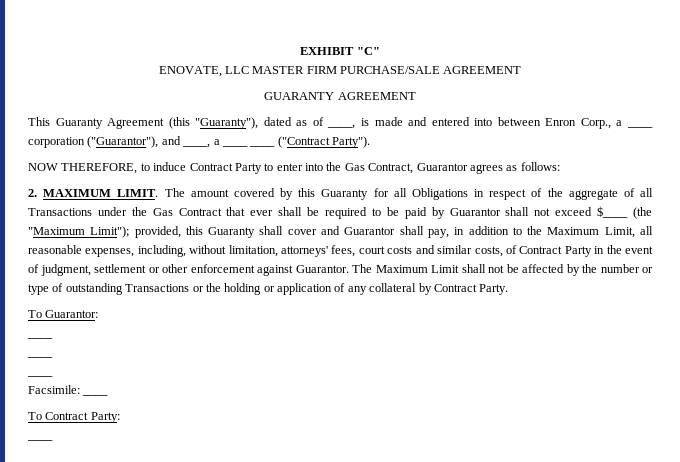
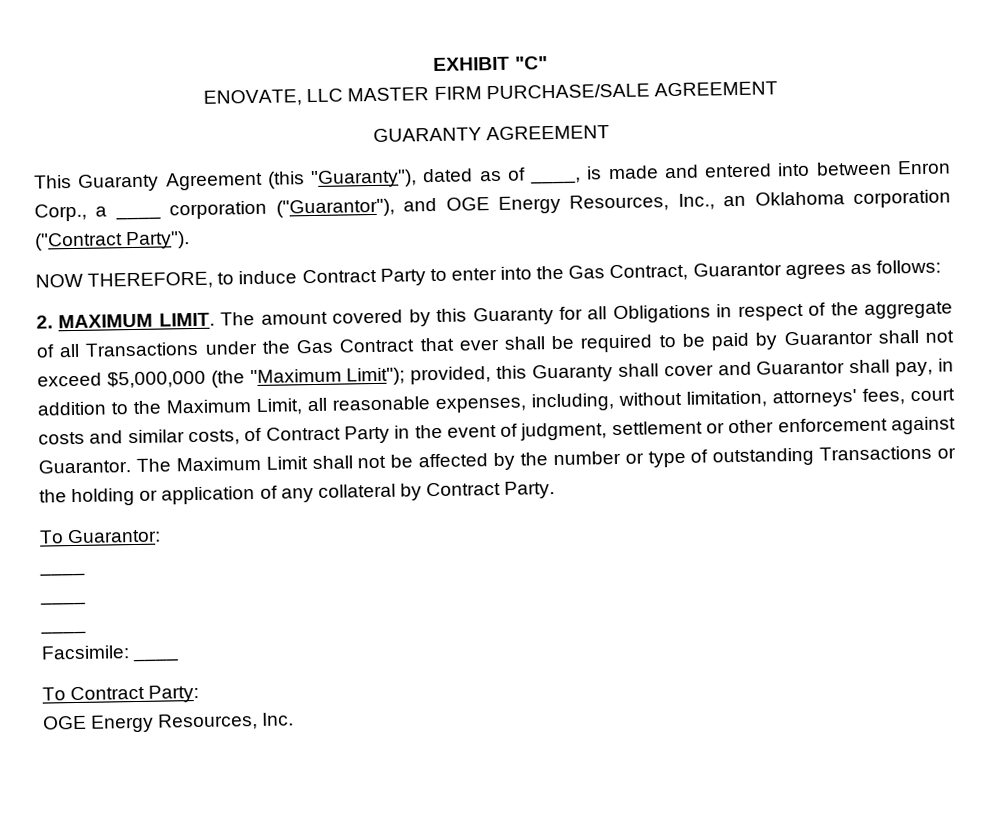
[182,139,220,148] [221,145,276,147] ____, a ____ ____ -> [445,189,951,214] OGE Energy Resources, Inc., an Oklahoma corporation
[597,206,629,218] $____ -> [106,370,206,389] $5,000,000
[27,439,53,441] ____ -> [43,712,295,733] OGE Energy Resources, Inc.

